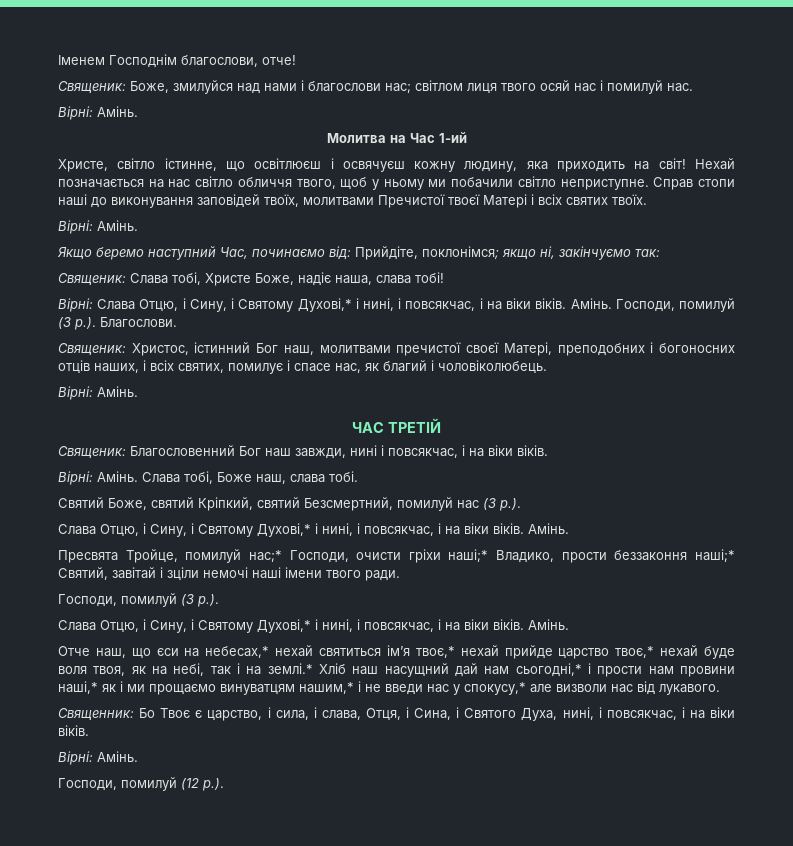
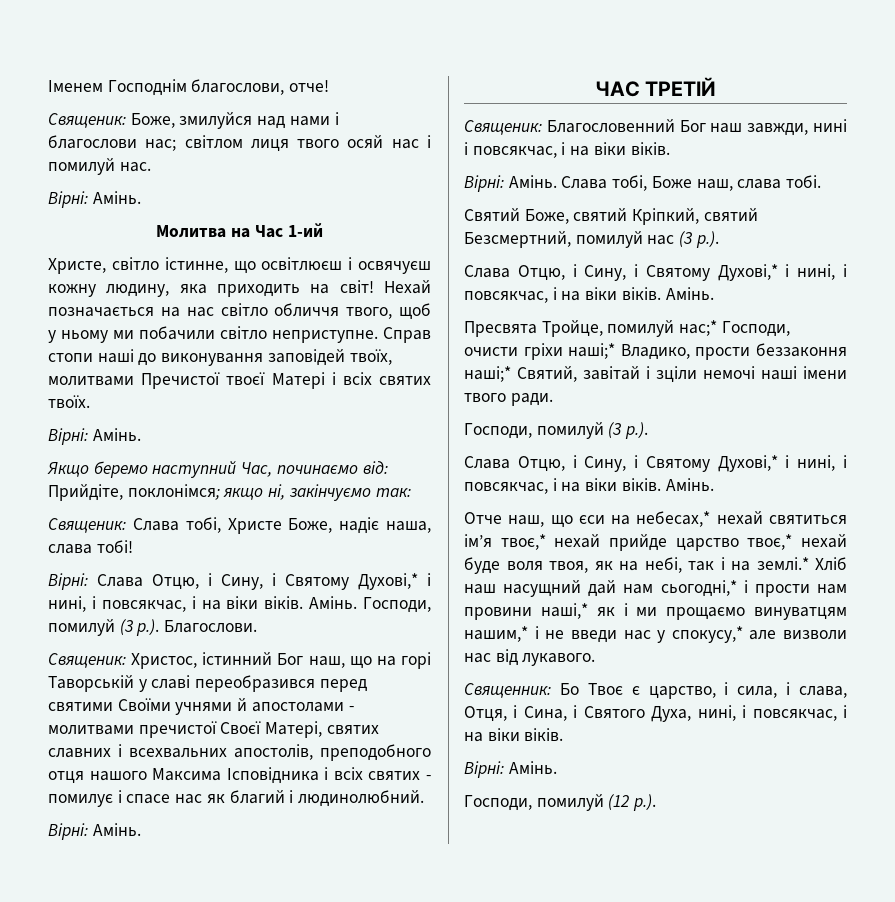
[319,342,736,356] [58,360,224,374] молитвами пречистої своєї Матері, преподобних і богоносних отців наших, і всіх святих, -> [349,652,432,669] [48,675,367,692] [48,698,354,715] [48,721,379,738] [48,744,431,761] [48,767,431,784] що на горі Таворській у славі переобразився перед святими Своїми учнями й апостолами - молитвами пречистої Своєї Матері, святих славних і всехвальних апостолів, преподобного отця нашого Максима Ісповідника і всіх святих -
[335,363,361,373] нас, -> [175,794,203,804] нас
[438,360,547,374] чоловіколюбець. -> [298,790,425,807] людинолюбний.

